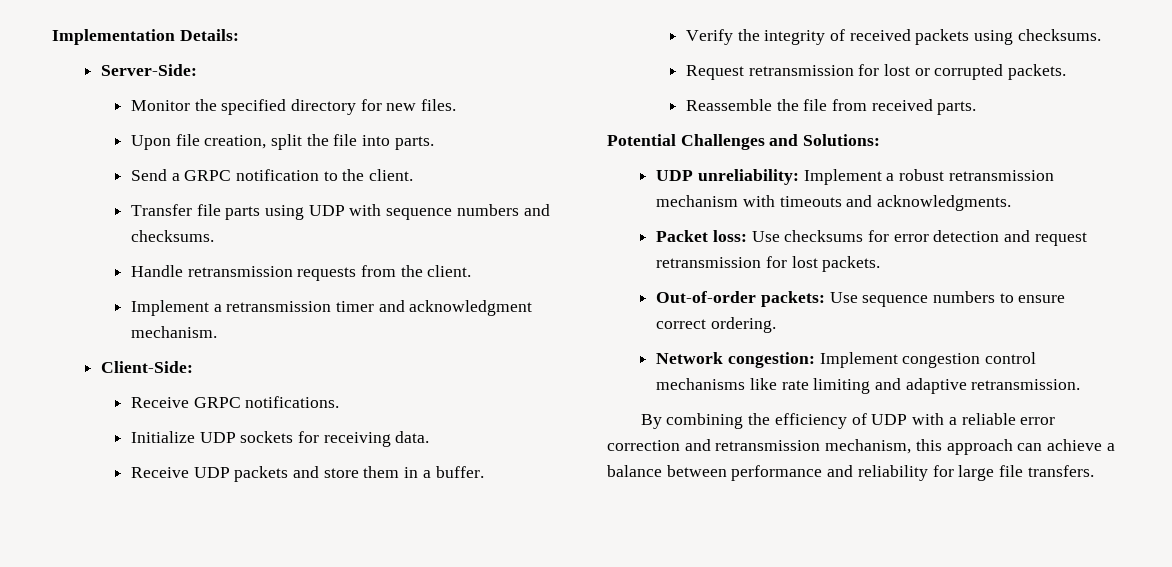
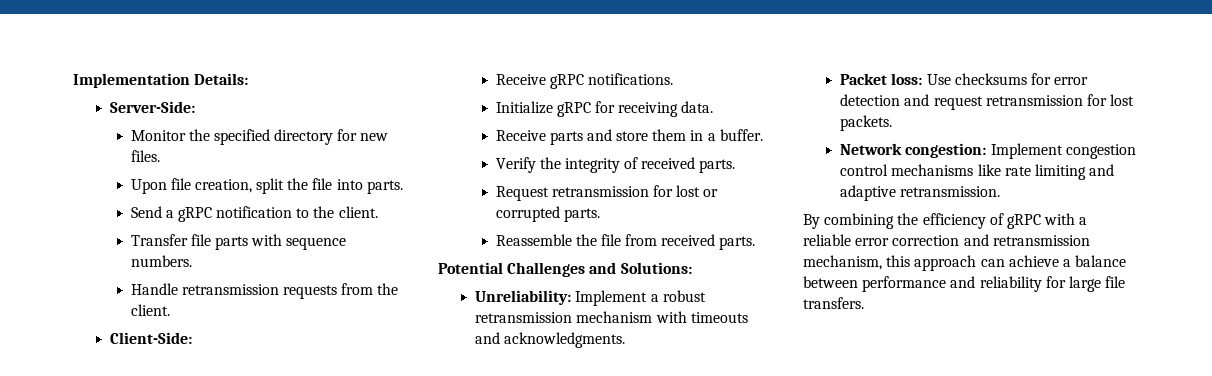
[184,170,232,181] GRPC -> [177,207,212,222] gRPC
[265,204,550,220] [130,230,214,242] using UDP with sequence numbers and checksums. -> [251,234,347,250] [130,255,192,267] with sequence numbers.
[130,300,533,316] [130,326,217,338] // Implement a retransmission timer and acknowledgment mechanism. -> (170, 310) none
[193,397,241,408] GRPC -> [549,74,584,89] gRPC
[199,431,294,443] UDP sockets -> [556,102,591,117] gRPC
[193,466,289,482] UDP packets -> [549,131,583,145] parts
[915,29,1101,45] packets using checksums. -> [699,159,736,173] parts.
[1008,64,1067,80] packets. -> [563,208,600,222] parts.
[656,169,799,185] UDP unreliability: -> [475,290,572,305] Unreliability:
[656,291,1066,307] [656,317,776,333] // Out-of-order packets: Use sequence numbers to ensure correct ordering. -> (893, 123) none
[871,414,908,425] UDP -> [1006,214,1041,229] gRPC

